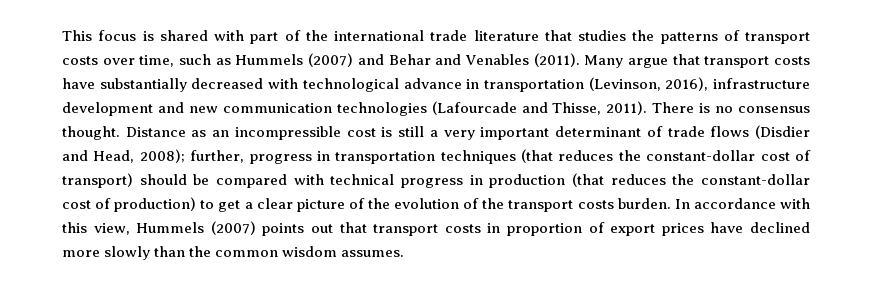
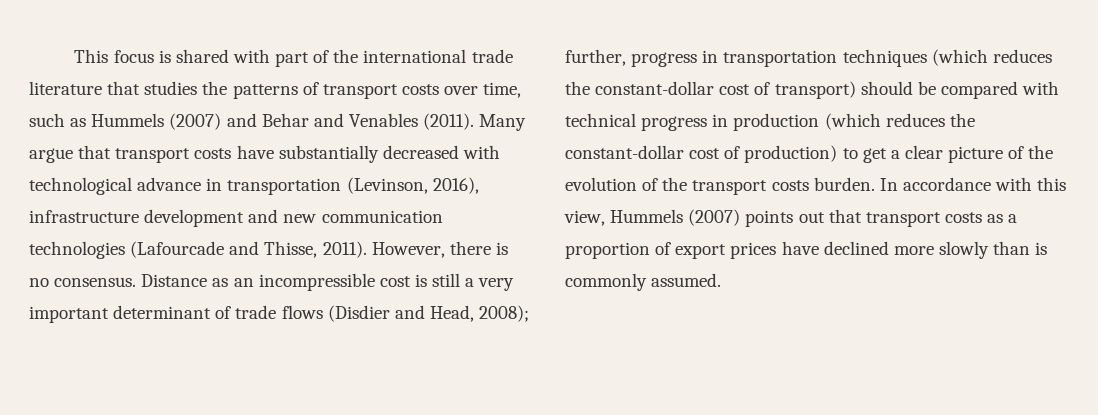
[652,102,810,113] [62,126,120,140] There is no consensus thought. -> [371,241,508,258] [29,277,137,287] However, there is no consensus.
[521,149,554,163] (that -> [931,49,988,66] (which
[572,173,604,187] (that -> [824,113,881,130] (which
[487,223,501,233] in -> [987,214,1018,223] as a
[189,246,405,257] the common wisdom assumes. -> [1035,242,1048,255] [565,273,722,291] is commonly assumed.

